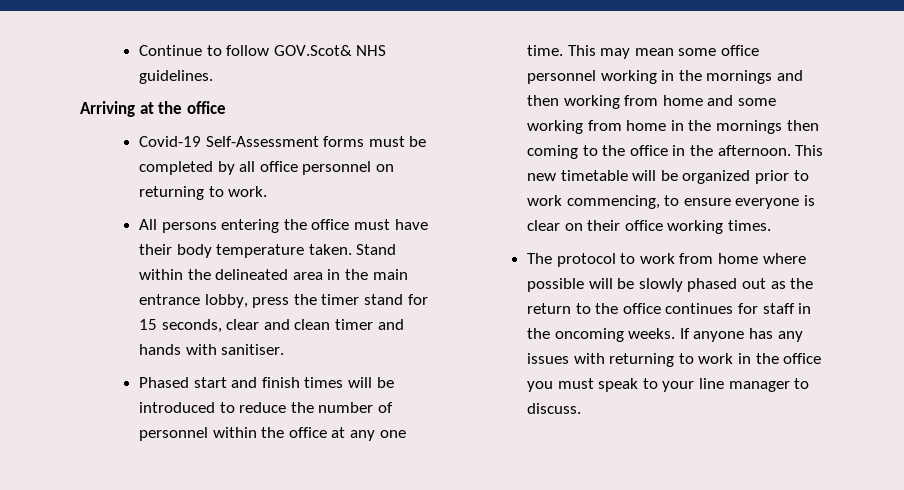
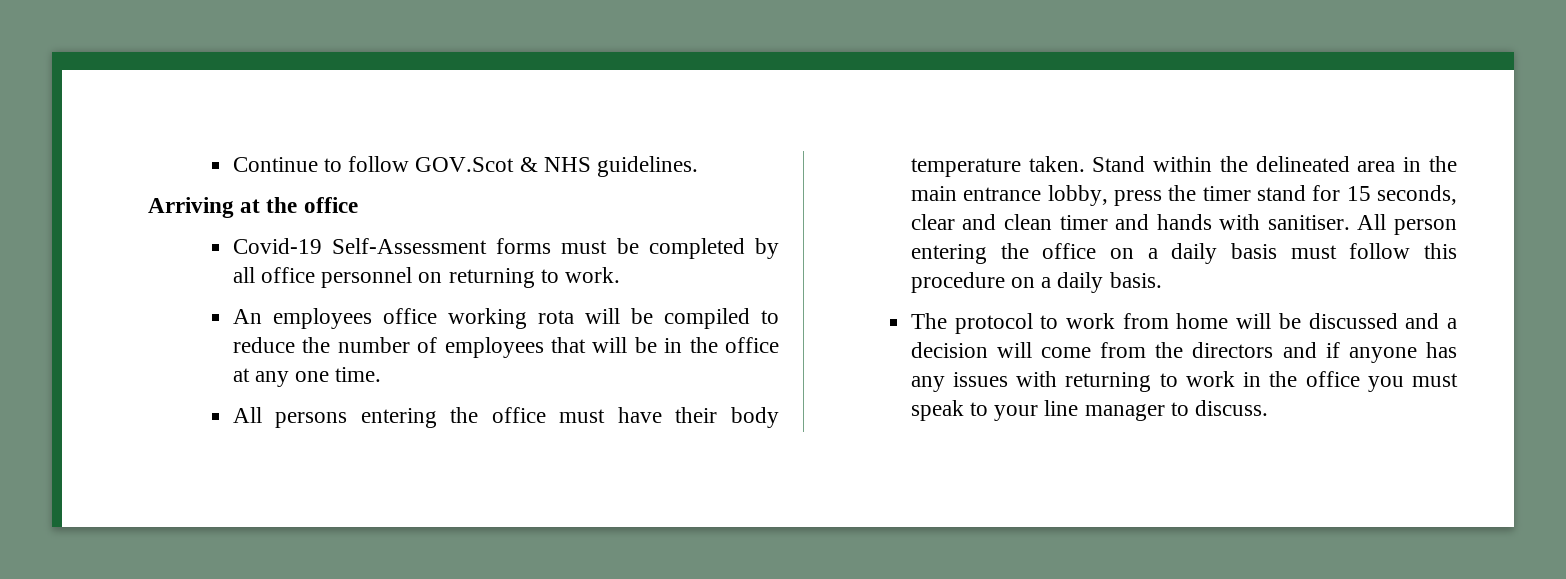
[273,45,352,56] GOV.Scot& -> [415,157,538,172] GOV.Scot &
(268, 191) none -> [232,308,779,329] [232,337,779,358] [232,367,382,387] // An employees office working rota will be compiled to reduce the number of employees that will be in the office at any one time.
[139,377,394,388] [139,402,393,413] [139,427,406,441] [527,45,759,59] [527,70,803,84] [527,95,776,109] [527,120,819,134] [527,145,824,159] [527,170,809,184] [527,195,815,209] [527,220,771,234] // Phased start and finish times will be introduced to reduce the number of personnel within the office at any one time. This may mean some office personnel working in the mornings and then working from home and some working from home in the mornings then coming to the office in the afternoon. This new timetable will be organized prior to work commencing, to ensure everyone is clear on their office working times. -> [1357,214,1458,235] [910,243,1457,264] [910,272,1162,293] All person entering the office on a daily basis must follow this procedure on a daily basis.
[762,253,806,264] [527,278,814,292] [527,303,812,314] [527,328,690,342] where possible will be slowly phased out as the return to the office continues for staff in the oncoming weeks. If -> [1236,313,1457,329] [910,342,1340,358] will be discussed and a decision will come from the directors and if

